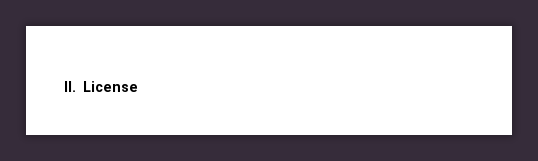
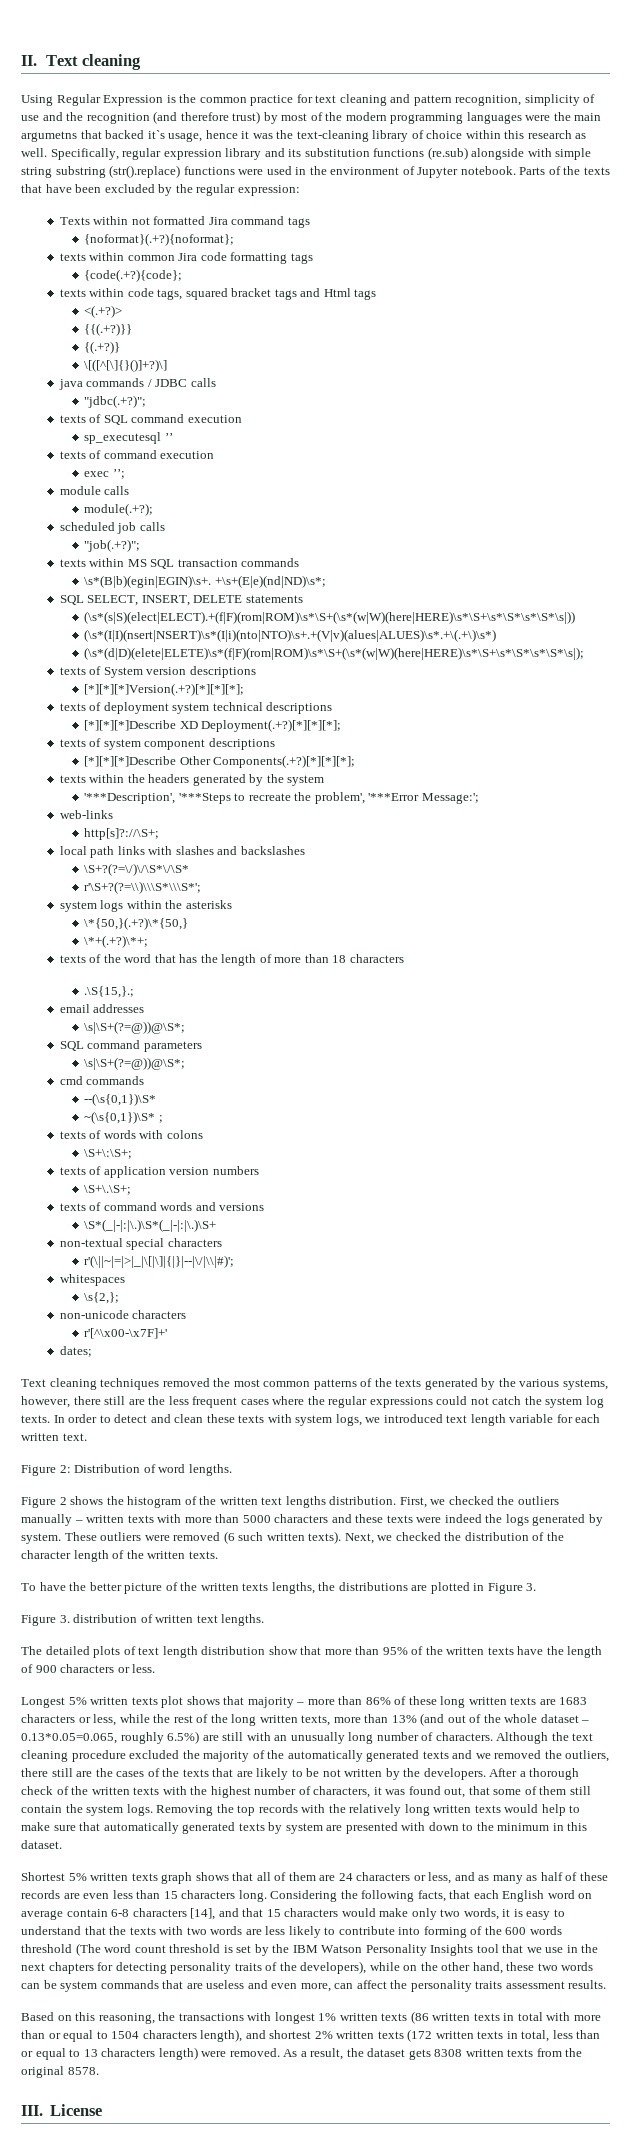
(76, 86) none -> [45,54,142,70] [21,94,596,106] [21,111,602,124] [21,130,587,142] [21,147,592,160] [21,165,610,178] [21,184,300,196] [59,216,310,228] [84,233,235,246] [59,252,313,264] [84,269,183,282] [59,288,377,300] [84,305,123,318] [84,323,133,336] [84,341,121,354] [84,359,168,372] [58,378,216,390] [84,395,147,408] [59,414,242,425] [84,432,173,444] [59,450,215,459] [84,469,125,479] [59,486,130,495] [84,503,154,516] [59,522,165,534] [84,539,141,552] [59,558,300,569] [84,575,326,588] [59,595,303,606] [84,611,576,624] [84,629,497,642] [84,647,585,660] [59,666,256,678] [84,683,245,696] [59,702,333,714] [84,719,342,732] [59,738,275,750] [84,755,356,768] [59,774,325,786] [84,792,479,804] [59,810,113,819] [84,828,160,840] [59,846,305,858] [84,863,190,876] [84,881,202,894] [59,900,232,912] [84,917,189,930] [84,935,149,948] [59,954,404,966] [84,986,135,998] [59,1004,145,1013] [84,1021,186,1034] [59,1040,202,1052] [84,1057,186,1070] [59,1076,145,1085] [84,1093,157,1106] [84,1111,163,1124] [59,1130,203,1139] [84,1149,133,1159] [59,1166,259,1178] [84,1185,132,1195] [59,1202,265,1211] [84,1219,217,1232] [59,1238,222,1250] [84,1255,235,1268] [59,1274,125,1286] [84,1292,120,1304] [59,1310,187,1319] [84,1328,168,1339] [59,1346,92,1357] [21,1378,608,1390] [21,1396,604,1408] [21,1414,601,1426] [21,1433,87,1441] [21,1464,232,1476] [21,1496,559,1508] [21,1514,603,1526] [21,1531,564,1544] [21,1550,218,1562] [21,1582,537,1594] [21,1614,265,1626] [21,1646,603,1658] [21,1664,156,1673] [21,1696,588,1708] [21,1713,590,1726] [21,1731,594,1744] [21,1750,610,1762] [21,1768,580,1780] [21,1786,591,1798] [21,1804,581,1816] [21,1822,588,1834] [21,1840,62,1849] [21,1872,608,1884] [21,1890,593,1902] [21,1908,565,1920] [21,1926,562,1938] [21,1943,599,1956] [21,1961,594,1974] [21,1980,607,1992] [21,2011,601,2024] [21,2029,601,2042] [21,2047,583,2060] [21,2066,99,2078] [21,2105,43,2116] Text cleaning // Using Regular Expression is the common practice for text cleaning and pattern recognition, simplicity of use and the recognition (and therefore trust) by most of the modern programming languages were the main argumetns that backed it`s usage, hence it was the text-cleaning library of choice within this research as well. Specifically, regular expression library and its substitution functions (re.sub) alongside with simple string substring (str().replace) functions were used in the environment of Jupyter notebook. Parts of the texts that have been excluded by the regular expression: // Texts within not formatted Jira command tags // {noformat}(.+?){noformat}; // texts within common Jira code formatting tags // {code(.+?){code}; // texts within code tags, squared bracket tags and Html tags // <(.+?)> // {{(.+?)}} // {(.+?)} // \[([^[\]{}()]+?)\] // java commands / JDBC calls // "jdbc(.+?)"; // texts of SQL command execution // sp_executesql ’’ // texts of command execution // exec ’’; // module calls // module(.+?); // scheduled job calls // "job(.+?)"; // texts within MS SQL transaction commands // \s*(B|b)(egin|EGIN)\s+. +\s+(E|e)(nd|ND)\s*; // SQL SELECT, INSERT, DELETE statements // (\s*(s|S)(elect|ELECT).+(f|F)(rom|ROM)\s*\S+(\s*(w|W)(here|HERE)\s*\S+\s*\S*\s*\S*\s|)) // (\s*(I|I)(nsert|NSERT)\s*(I|i)(nto|NTO)\s+.+(V|v)(alues|ALUES)\s*.+\(.+\)\s*) // (\s*(d|D)(elete|ELETE)\s*(f|F)(rom|ROM)\s*\S+(\s*(w|W)(here|HERE)\s*\S+\s*\S*\s*\S*\s|); // texts of System version descriptions // [*][*][*]Version(.+?)[*][*][*]; // texts of deployment system technical descriptions // [*][*][*]Describe XD Deployment(.+?)[*][*][*]; // texts of system component descriptions // [*][*][*]Describe Other Components(.+?)[*][*][*]; // texts within the headers generated by the system // '***Description', '***Steps to recreate the problem', '***Error Message:'; // web-links // http[s]?://\S+; // local path links with slashes and backslashes // \S+?(?=\/)\/\S*\/\S* // r'\S+?(?=\\)\\\S*\\\S*'; // system logs within the asterisks // \*{50,}(.+?)\*{50,} // \*+(.+?)\*+; // texts of the word that has the length of more than 18 characters // .\S{15,}.; // email addresses // \s|\S+(?=@))@\S*; // SQL command parameters // \s|\S+(?=@))@\S*; // cmd commands // --(\s{0,1})\S* // ~(\s{0,1})\S* ; // texts of words with colons // \S+\:\S+; // texts of application version numbers // \S+\.\S+; // texts of command words and versions // \S*(_|-|:|\.)\S*(_|-|:|\.)\S+ // non-textual special characters // r'(\||~|=|>|_|\[|\]|{|}|--|\/|\\|#)'; // whitespaces // \s{2,}; // non-unicode characters // r'[^\x00-\x7F]+' // dates; // Text cleaning techniques removed the most common patterns of the texts generated by the various systems, however, there still are the less frequent cases where the regular expressions could not catch the system log texts. In order to detect and clean these texts with system logs, we introduced text length variable for each written text. // Figure 2: Distribution of word lengths. // Figure 2 shows the histogram of the written text lengths distribution. First, we checked the outliers manually – written texts with more than 5000 characters and these texts were indeed the logs generated by system. These outliers were removed (6 such written texts). Next, we checked the distribution of the character length of the written texts. // To have the better picture of the written texts lengths, the distributions are plotted in Figure 3. // Figure 3. distribution of written text lengths. // The detailed plots of text length distribution show that more than 95% of the written texts have the length of 900 characters or less. // Longest 5% written texts plot shows that majority – more than 86% of these long written texts are 1683 characters or less, while the rest of the long written texts, more than 13% (and out of the whole dataset – 0.13*0.05=0.065, roughly 6.5%) are still with an unusually long number of characters. Although the text cleaning procedure excluded the majority of the automatically generated texts and we removed the outliers, there still are the cases of the texts that are likely to be not written by the developers. After a thorough check of the written texts with the highest number of characters, it was found out, that some of them still contain the system logs. Removing the top records with the relatively long written texts would help to make sure that automatically generated texts by system are presented with down to the minimum in this dataset. // Shortest 5% written texts graph shows that all of them are 24 characters or less, and as many as half of these records are even less than 15 characters long. Considering the following facts, that each English word on average contain 6-8 characters [14], and that 15 characters would make only two words, it is easy to understand that the texts with two words are less likely to contribute into forming of the 600 words threshold (The word count threshold is set by the IBM Watson Personality Insights tool that we use in the next chapters for detecting personality traits of the developers), while on the other hand, these two words can be system commands that are useless and even more, can affect the personality traits assessment results. // Based on this reasoning, the transactions with longest 1% written texts (86 written texts in total with more than or equal to 1504 characters length), and shortest 2% written texts (172 written texts in total, less than or equal to 13 characters length) were removed. As a result, the dataset gets 8308 written texts from the original 8578. // III.

